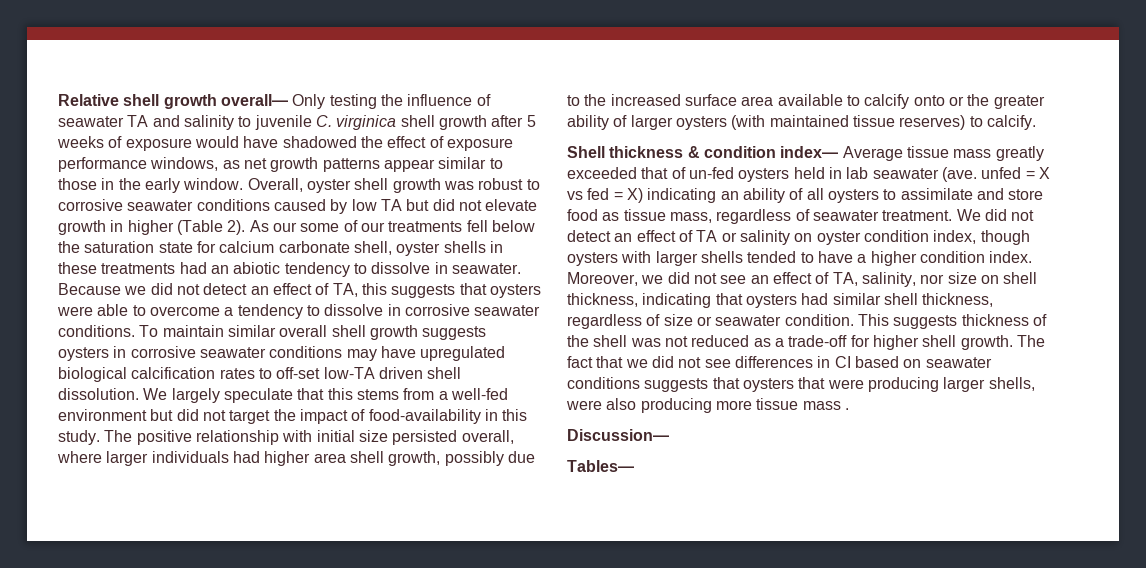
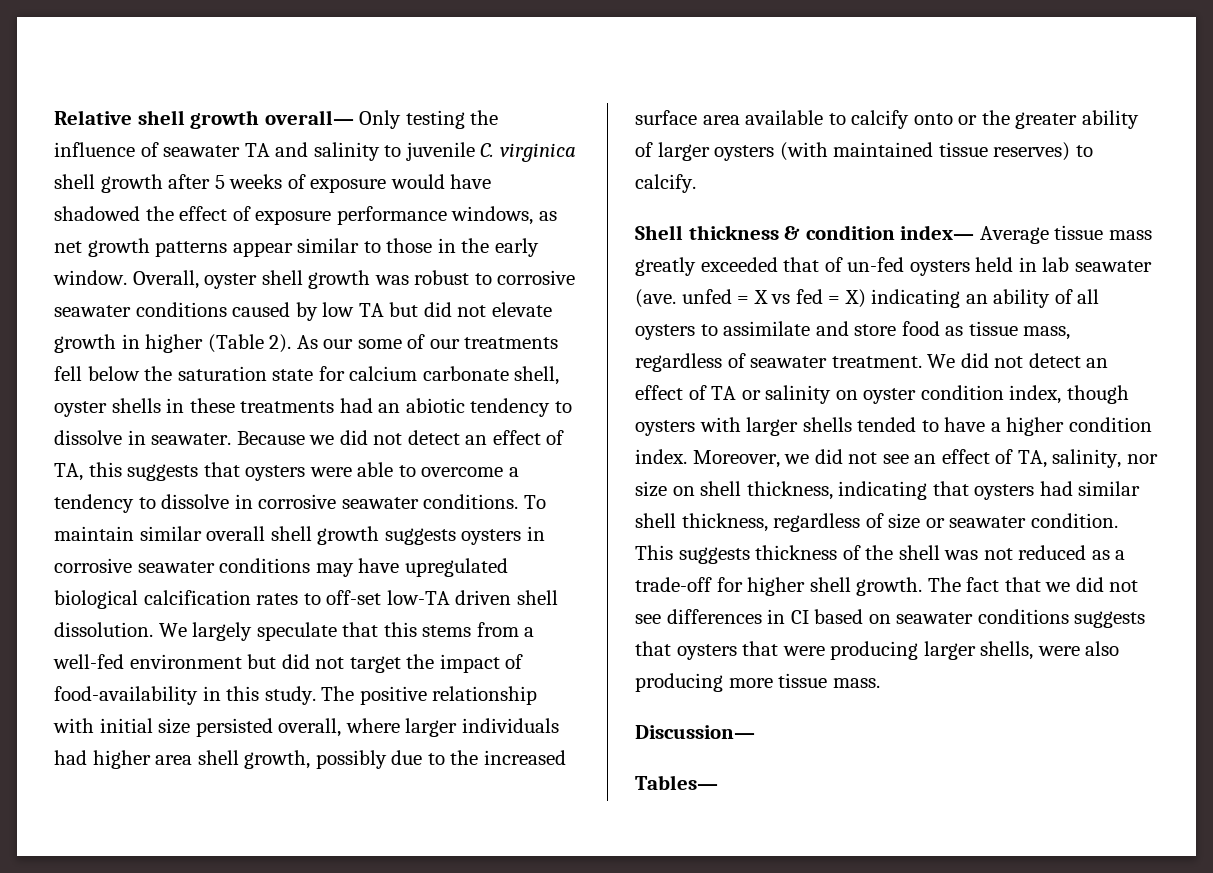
[802,401,849,410] mass . -> [832,678,880,688] mass.

